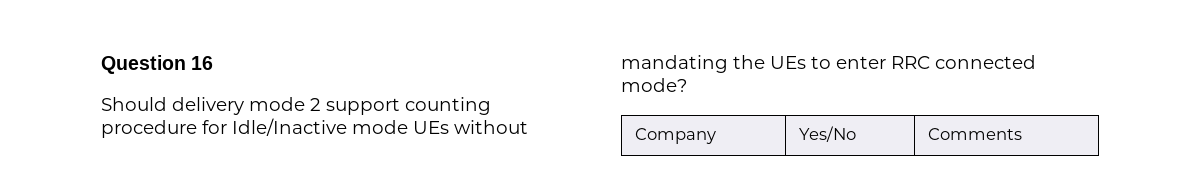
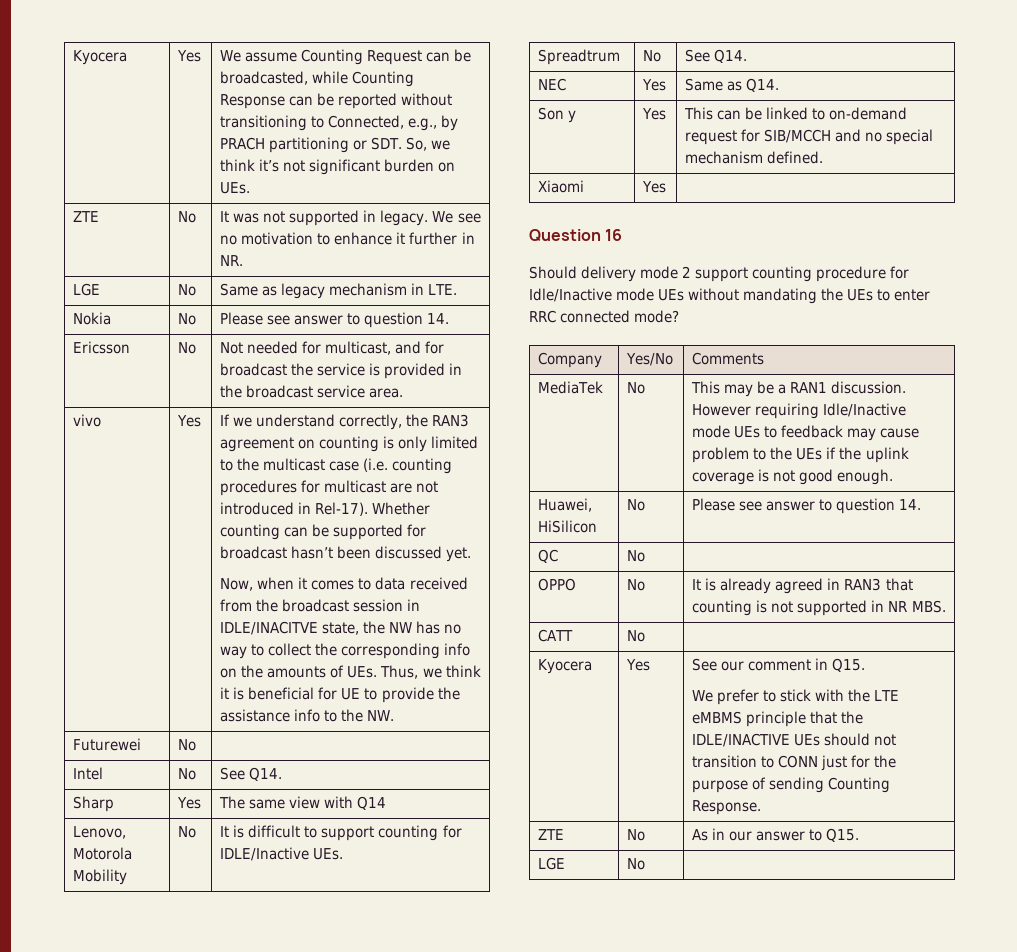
(101, 64) none -> [73,50,128,65] [177,50,202,62] [220,49,472,65] [220,71,415,87] [220,93,453,109] [220,115,459,131] [220,137,451,153] [220,159,456,175] [220,182,251,194] [73,211,100,222] [178,211,197,223] [220,210,481,226] [220,232,475,245] [220,255,244,266] [73,283,101,296] [178,284,197,296] [220,283,458,299] [73,312,112,325] [178,313,197,325] [220,312,450,328] [73,341,131,354] [178,342,197,354] [220,341,445,355] [220,363,463,379] [220,385,404,398] [73,414,102,427] [177,415,202,427] [220,414,470,430] [220,436,479,452] [220,458,453,474] [220,480,439,496] [220,502,431,516] [220,524,427,540] [220,546,472,562] [220,577,468,591] [220,599,421,612] [220,621,462,635] [220,643,471,659] [220,665,481,679] [220,687,460,703] [220,709,395,722] [73,738,142,751] [178,739,197,751] [73,767,104,780] [178,768,197,780] [220,767,283,781] [73,796,115,812] [177,797,202,809] [219,796,387,810] [73,826,127,839] [73,847,133,860] [73,869,128,885] [178,826,197,838] [220,825,462,841] [220,847,344,861] [538,49,621,65] [643,50,662,62] [685,49,748,63] [538,78,567,91] [642,79,667,91] [685,78,780,92] [538,107,577,123] [642,108,667,120] [684,107,908,120] [685,129,934,145] [685,151,824,164] [538,180,585,193] [642,181,667,193] Kyocera | Yes | We assume Counting Request can be broadcasted, while Counting Response can be reported without transitioning to Connected, e.g., by PRACH partitioning or SDT. So, we think it’s not significant burden on UEs. // ZTE | No | It was not supported in legacy. We see no motivation to enhance it further in NR. // LGE | No | Same as legacy mechanism in LTE. // Nokia | No | Please see answer to question 14. // Ericsson | No | Not needed for multicast, and for broadcast the service is provided in the broadcast service area. // vivo | Yes | If we understand correctly, the RAN3 agreement on counting is only limited to the multicast case (i.e. counting procedures for multicast are not introduced in Rel-17). Whether counting can be supported for broadcast hasn’t been discussed yet. // Now, when it comes to data received from the broadcast session in IDLE/INACITVE state, the NW has no way to collect the corresponding info on the amounts of UEs. Thus, we think it is beneficial for UE to provide the assistance info to the NW. // Futurewei | No | // Intel | No | See Q14. // Sharp | Yes | The same view with Q14 // Lenovo, Motorola Mobility | No | It is difficult to support counting for IDLE/Inactive UEs. // Spreadtrum | No | See Q14. // NEC | Yes | Same as Q14. // Son y | Yes | This can be linked to on-demand request for SIB/MCCH and no special mechanism defined. // Xiaomi | Yes | //
(1022, 134) none -> [538,381,604,394] [627,382,646,394] [691,381,907,397] [692,403,907,419] [692,425,920,441] [692,447,909,463] [692,469,894,485] [538,498,593,512] [538,520,598,533] [627,499,646,511] [692,498,922,514] [538,549,559,563] [627,550,646,562] [538,578,577,591] [627,579,646,591] [692,578,913,594] [692,600,946,616] [538,629,574,642] [627,630,646,642] [538,659,593,674] [626,659,651,671] [692,658,866,672] [692,689,900,705] [692,711,864,727] [692,733,897,747] [692,755,897,771] [692,777,891,793] [692,800,762,815] [538,829,565,840] [627,829,646,841] [692,828,860,842] [538,857,566,870] [627,858,646,870] // MediaTek | No | This may be a RAN1 discussion. However requiring Idle/Inactive mode UEs to feedback may cause problem to the UEs if the uplink coverage is not good enough. // Huawei, HiSilicon | No | Please see answer to question 14. // QC | No | // OPPO | No | It is already agreed in RAN3 that counting is not supported in NR MBS. // CATT | No | // Kyocera | Yes | See our comment in Q15. // We prefer to stick with the LTE eMBMS principle that the IDLE/INACTIVE UEs should not transition to CONN just for the purpose of sending Counting Response. // ZTE | No | As in our answer to Q15. // LGE | No |

